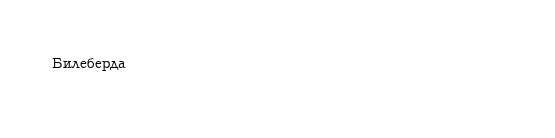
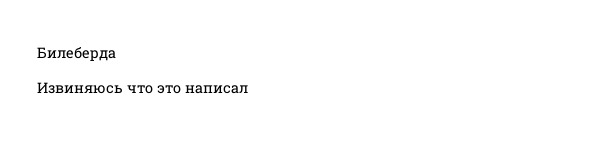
(126, 64) none -> [37,82,248,94] // Извиняюсь что это написал

